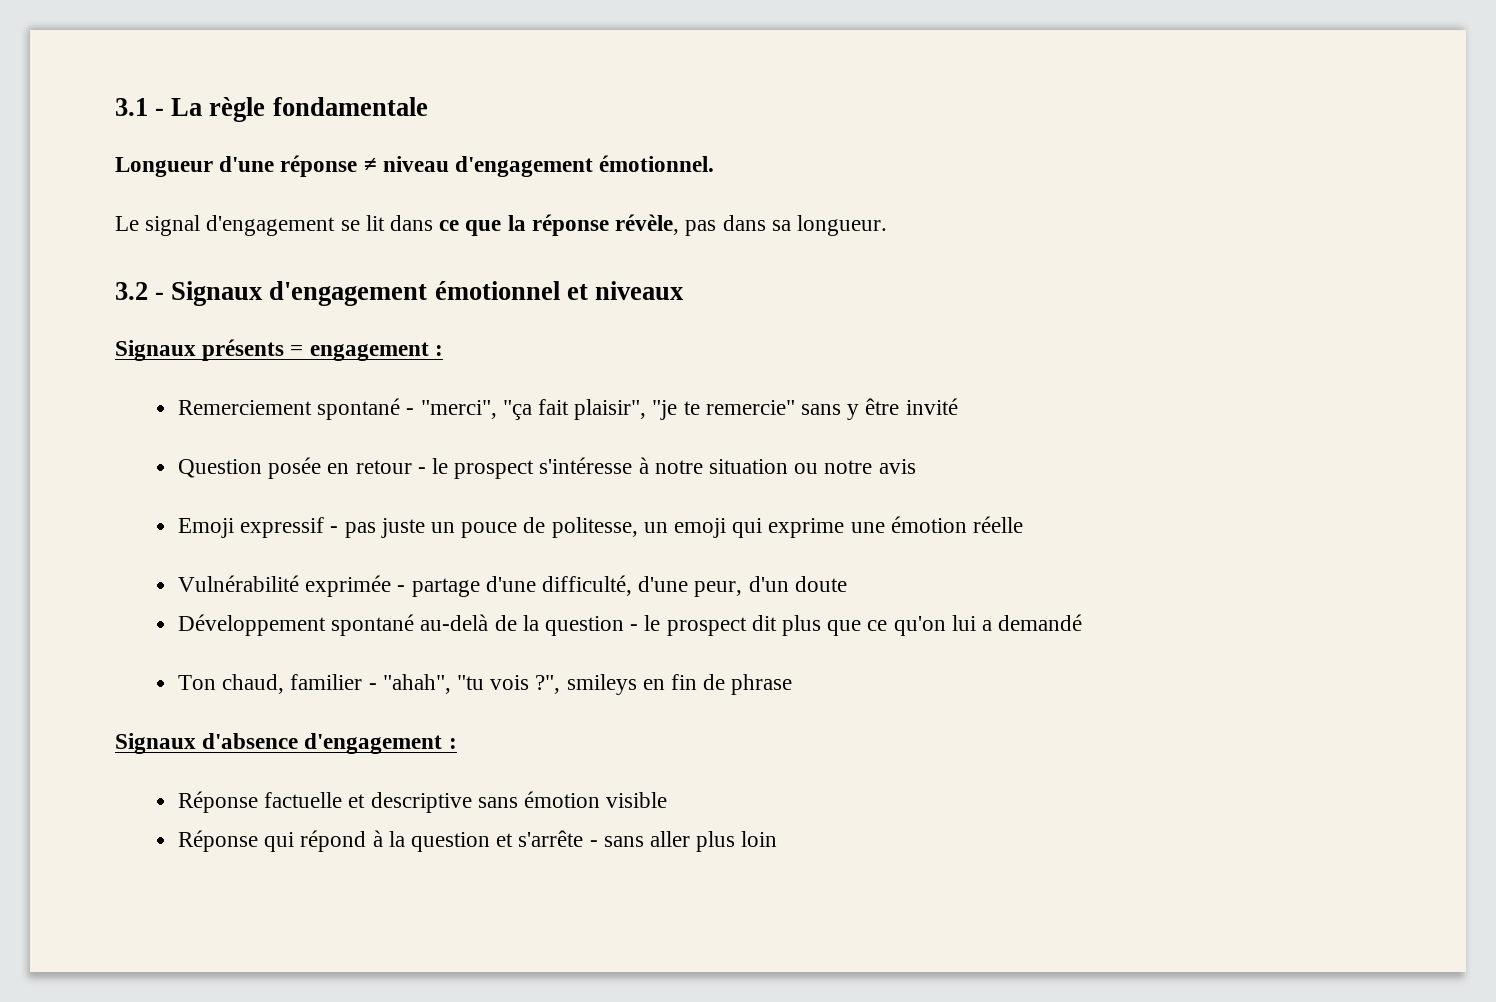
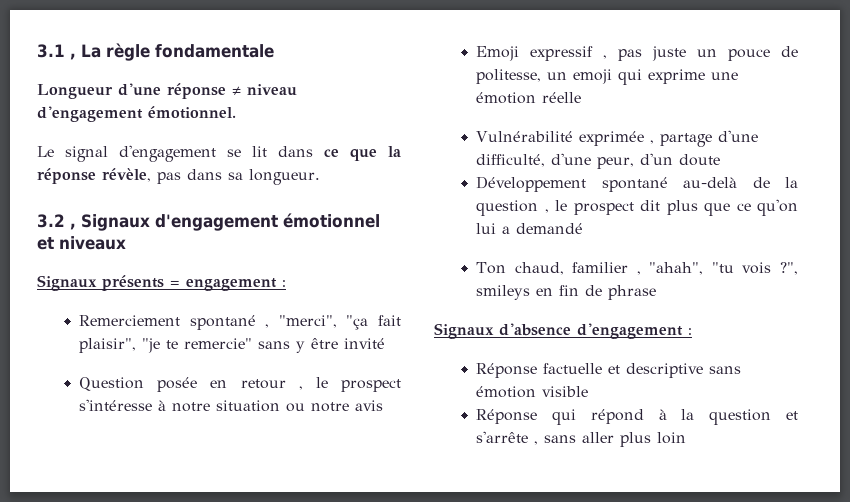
[155,108,165,116] - -> [70,53,76,60] ,
[155,292,165,300] - -> [70,223,76,230] ,
[406,408,415,415] - -> [265,324,270,328] ,
[417,467,426,474] - -> [298,386,303,390] ,
[330,526,339,533] - -> [603,55,608,59] ,
[397,585,406,592] - -> [650,140,655,144] ,
[630,624,639,631] - -> [544,209,549,213] ,
[368,683,377,690] - -> [636,271,641,275] ,
[589,840,598,847] - -> [534,441,539,445] ,

